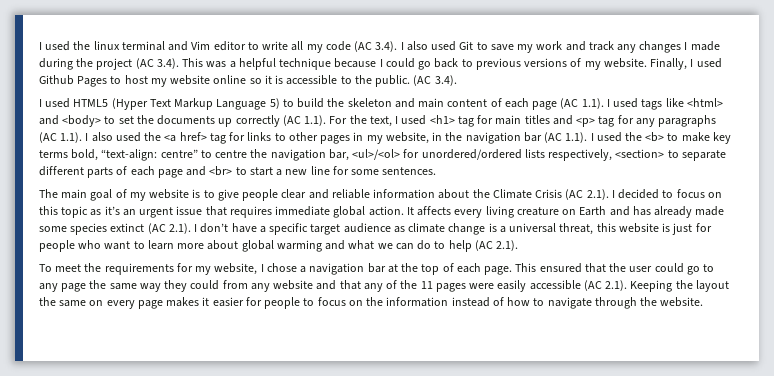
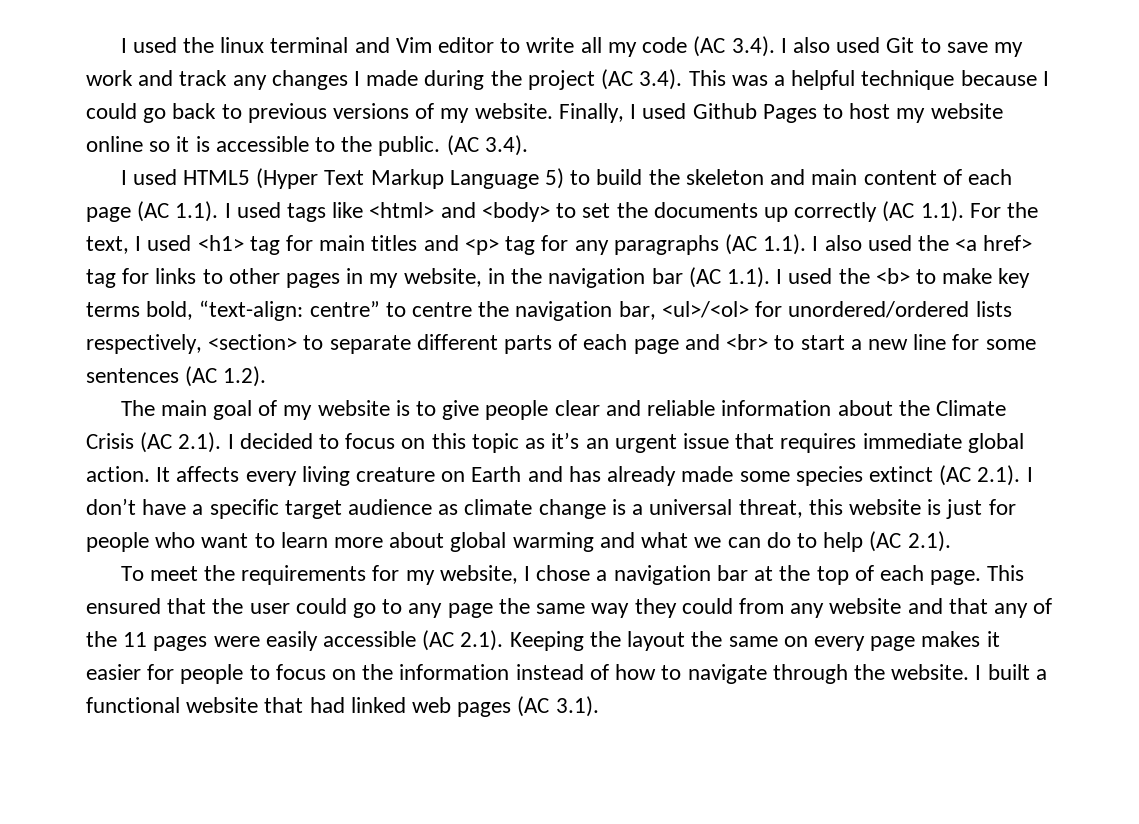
[382,167,437,175] sentences. -> [86,366,267,387] sentences (AC 1.2).
(704, 302) none -> [975,664,1047,680] [86,696,599,717] I built a functional website that had linked web pages (AC 3.1).

